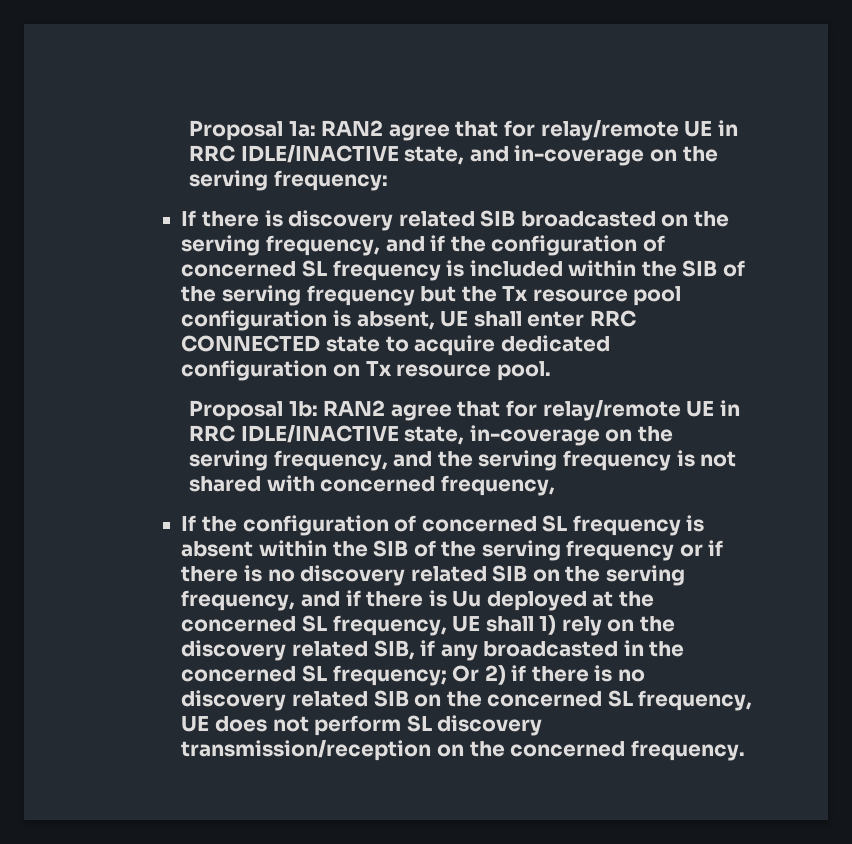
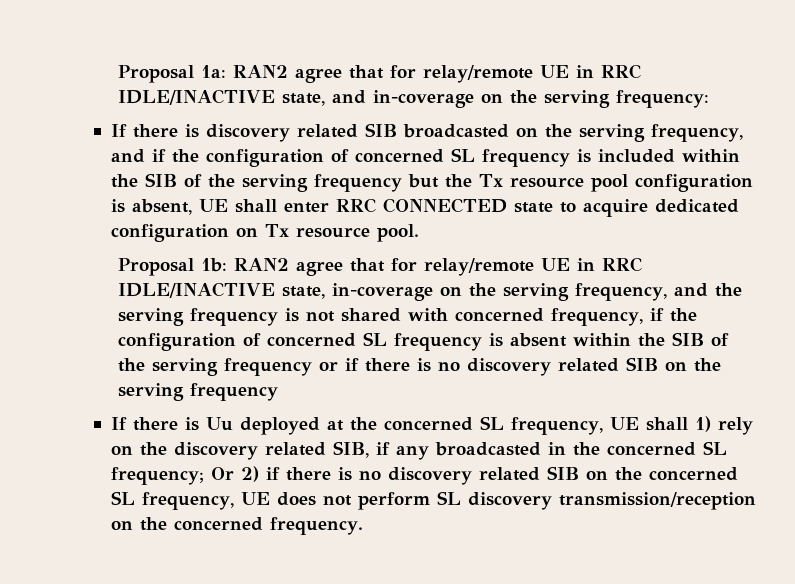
[181,515,197,531] // If -> [649,308,664,321] if
[181,590,361,611] frequency, and if -> [190,383,279,401] [110,417,127,430] frequency // If

